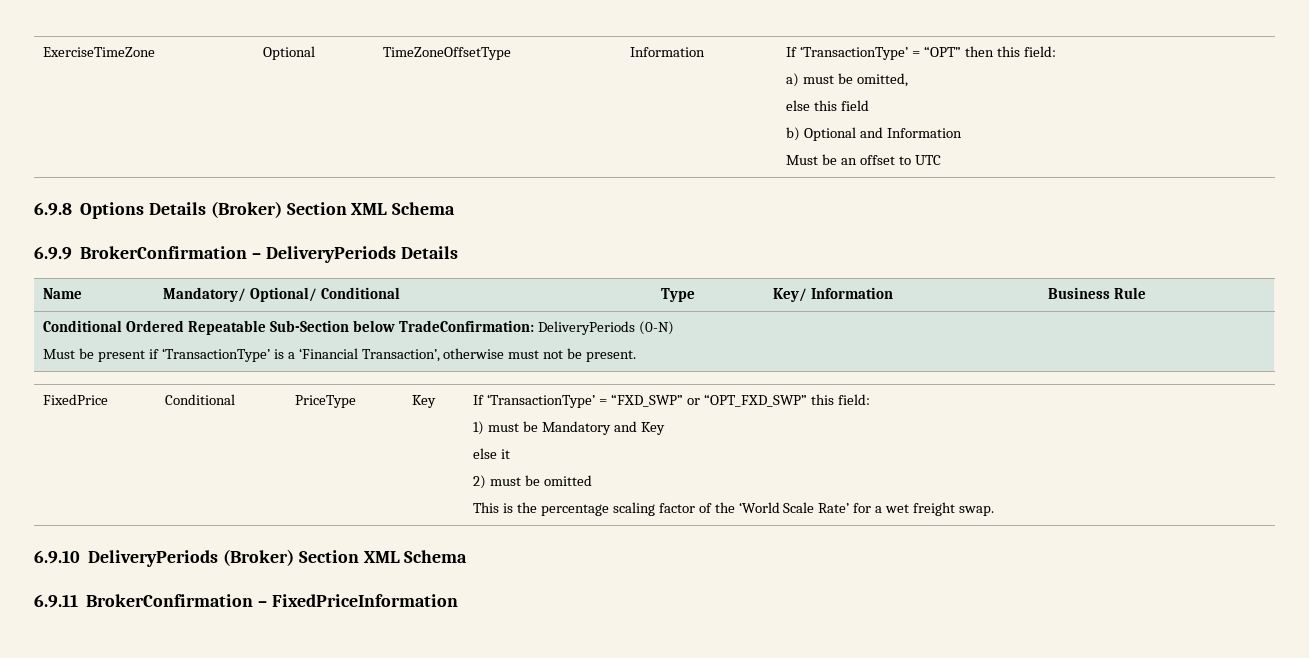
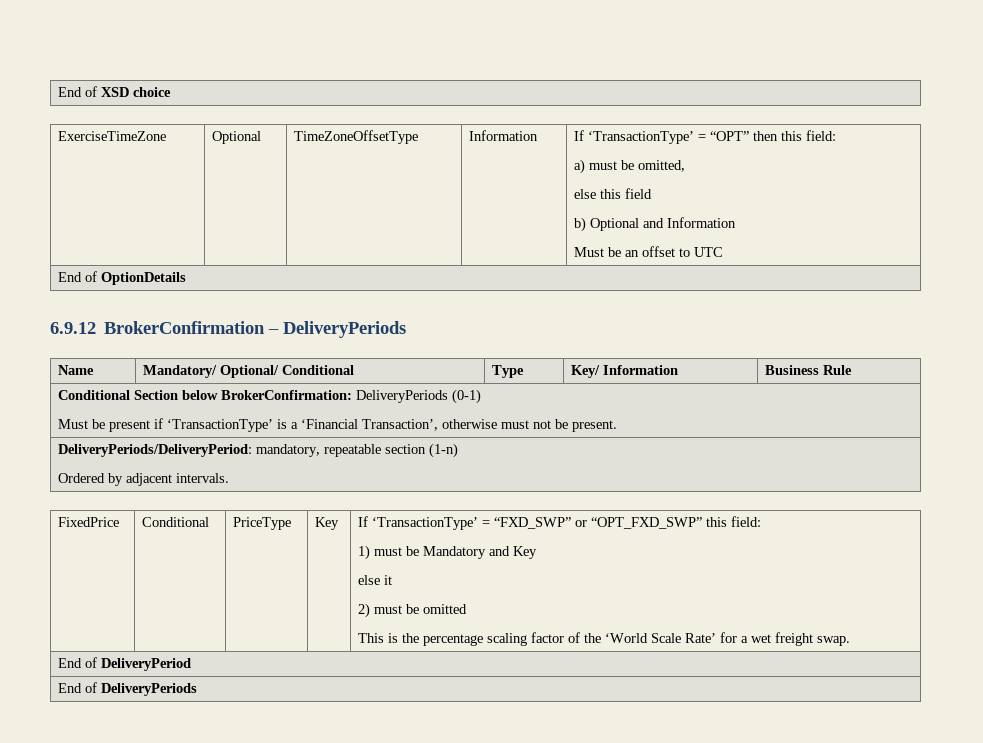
(43, 52) none -> [58,86,172,97] End of XSD choice //
[34,201,456,219] [34,246,72,260] // 6.9.8 Options Details (Broker) Section XML Schema // 6.9.9 -> [58,271,187,285] [50,322,96,334] // End of OptionDetails // 6.9.12
[400,246,458,259] Details -> (406, 329) none
[126,320,674,335] Ordered Repeatable Sub-Section below TradeConfirmation: DeliveryPeriods (0-N) -> [134,389,482,404] Section below BrokerConfirmation: DeliveryPeriods (0-1)
(637, 356) none -> [58,443,459,458] [58,473,230,486] // DeliveryPeriods/DeliveryPeriod: mandatory, repeatable section (1-n) // Ordered by adjacent intervals.
[34,549,468,567] [34,594,458,608] // 6.9.10 DeliveryPeriods (Broker) Section XML Schema // 6.9.11 BrokerConfirmation – FixedPriceInformation -> [58,657,192,671] [58,682,198,696] // End of DeliveryPeriod // End of DeliveryPeriods

